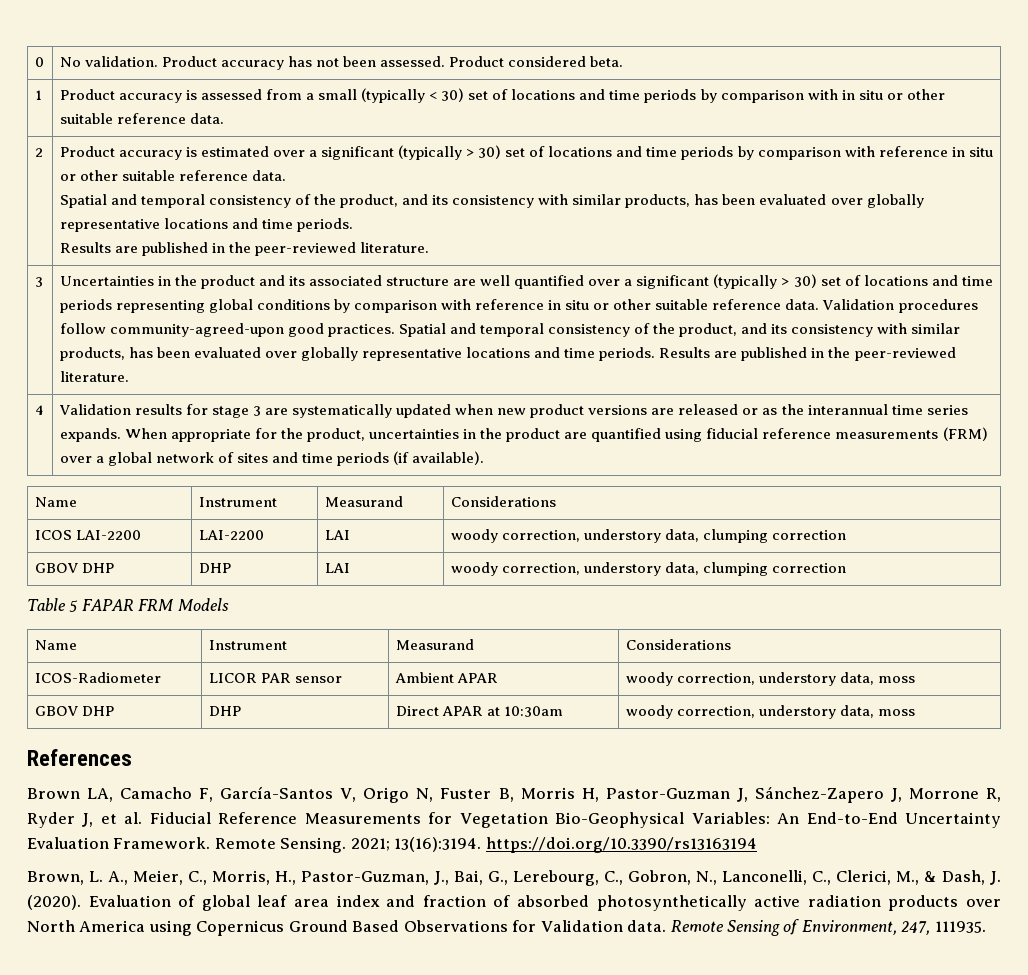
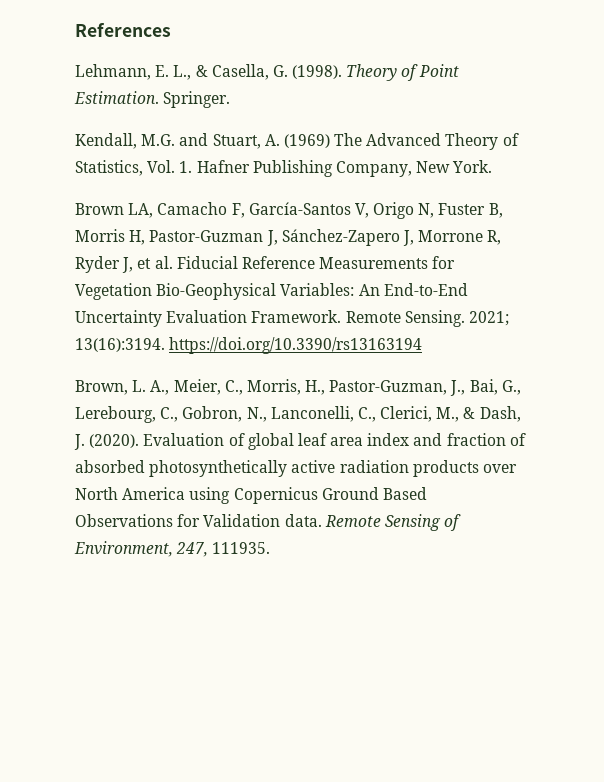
[34,57,44,67] [59,56,624,70] [34,90,42,100] [59,88,945,103] [59,113,224,124] [34,148,43,157] [59,145,993,160] [59,170,286,181] [59,194,924,208] [59,218,353,232] [59,242,430,256] [34,277,43,287] [59,274,993,289] [59,299,978,313] [59,323,961,337] [59,347,956,361] [59,371,129,382] [34,405,44,415] [58,404,968,418] [59,427,988,442] [59,451,485,466] [34,497,77,507] [198,497,277,507] [324,496,403,507] [450,496,556,507] [34,530,141,540] [198,530,264,540] [324,530,350,540] [450,529,846,543] [34,563,114,573] [198,563,231,573] [324,563,350,573] [450,562,846,576] [27,598,229,612] [34,640,77,650] [208,640,287,650] [395,639,474,650] [625,639,731,650] [34,672,161,683] [208,673,342,683] [394,672,498,683] [625,672,915,686] [34,706,114,716] [208,706,241,716] [395,706,563,717] [625,705,915,719] [27,749,132,766] 0 | No validation. Product accuracy has not been assessed. Product considered beta. // 1 | Product accuracy is assessed from a small (typically < 30) set of locations and time periods by comparison with in situ or other suitable reference data. // 2 | Product accuracy is estimated over a significant (typically > 30) set of locations and time periods by comparison with reference in situ or other suitable reference data. // Spatial and temporal consistency of the product, and its consistency with similar products, has been evaluated over globally representative locations and time periods. // Results are published in the peer-reviewed literature. // 3 | Uncertainties in the product and its associated structure are well quantified over a significant (typically > 30) set of locations and time periods representing global conditions by comparison with reference in situ or other suitable reference data. Validation procedures follow community-agreed-upon good practices. Spatial and temporal consistency of the product, and its consistency with similar products, has been evaluated over globally representative locations and time periods. Results are published in the peer-reviewed literature. // 4 | Validation results for stage 3 are systematically updated when new product versions are released or as the interannual time series expands. When appropriate for the product, uncertainties in the product are quantified using fiducial reference measurements (FRM) over a global network of sites and time periods (if available). // Name | Instrument | Measurand | Considerations // ICOS LAI-2200 | LAI-2200 | LAI | woody correction, understory data, clumping correction // GBOV DHP | DHP | LAI | woody correction, understory data, clumping correction // Table 5 FAPAR FRM Models // Name | Instrument | Measurand | Considerations // ICOS-Radiometer | LICOR PAR sensor | Ambient APAR | woody correction, understory data, moss // GBOV DHP | DHP | Direct APAR at 10:30am | woody correction, understory data, moss // References -> [75,22,171,37] [75,64,459,81] [74,91,231,108] [75,133,519,150] [75,160,493,177] References // Lehmann, E. L., & Casella, G. (1998). Theory of Point Estimation. Springer. // Kendall, M.G. and Stuart, A. (1969) The Advanced Theory of Statistics, Vol. 1. Hafner Publishing Company, New York.

